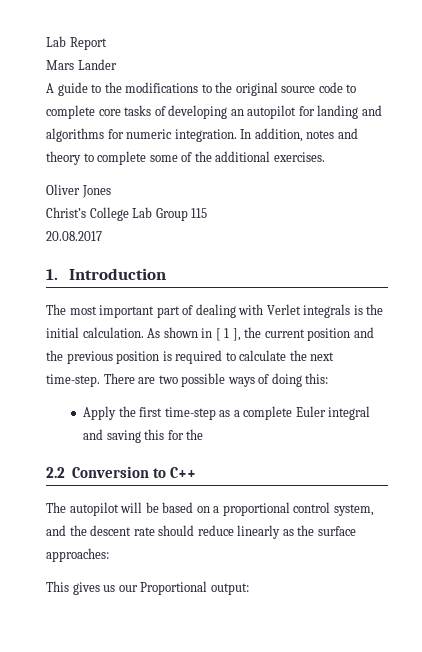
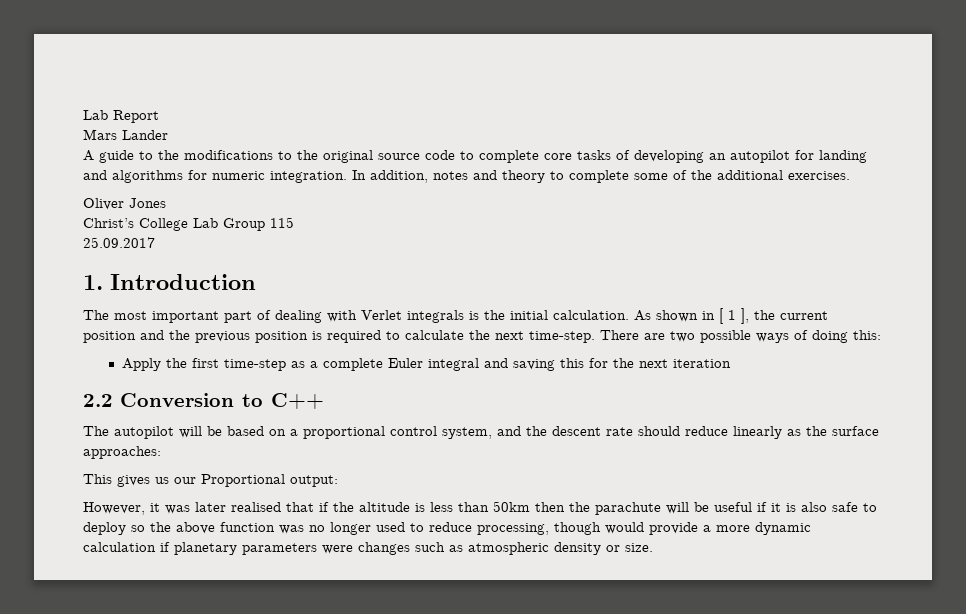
[46,231,102,241] 20.08.2017 -> [83,237,155,248] 25.09.2017
(204, 434) none -> [638,359,731,368] next iteration
(249, 589) none -> [83,501,877,515] [83,522,811,535] [83,542,653,555] // However, it was later realised that if the altitude is less than 50km then the parachute will be useful if it is also safe to deploy so the above function was no longer used to reduce processing, though would provide a more dynamic calculation if planetary parameters were changes such as atmospheric density or size.

